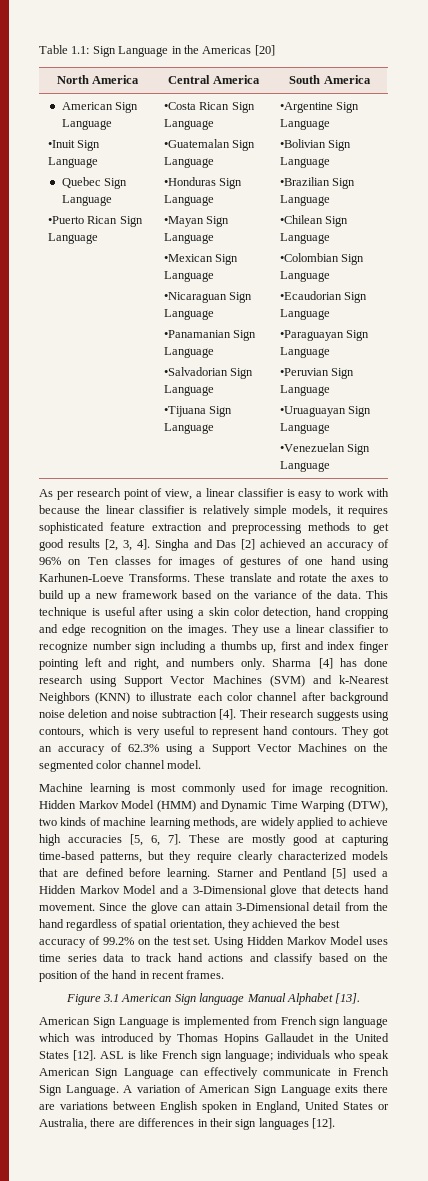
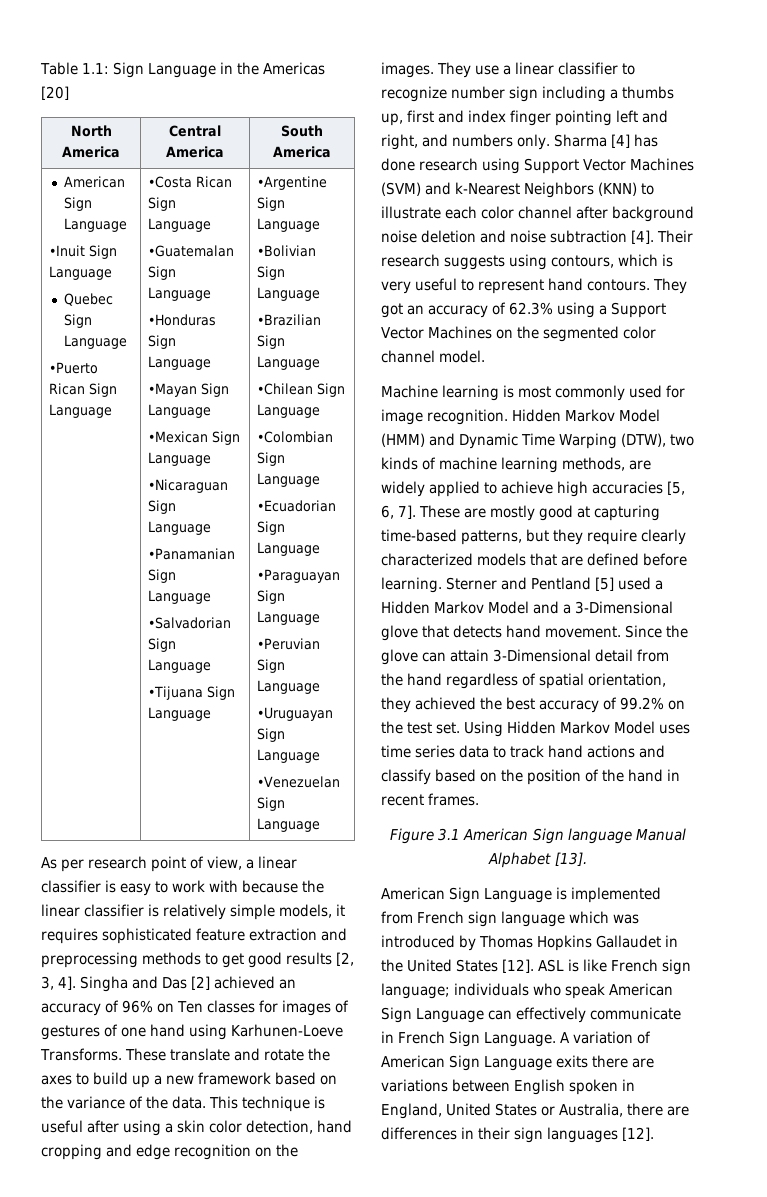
[279,291,342,300] •Ecaudorian -> [257,500,337,512] •Ecuadorian
[279,406,346,417] •Uruaguayan -> [257,707,334,721] •Uruguayan
[216,869,254,877] Starner -> [446,577,498,590] Sterner
[224,1034,259,1045] Hopins -> [537,935,593,951] Hopkins

